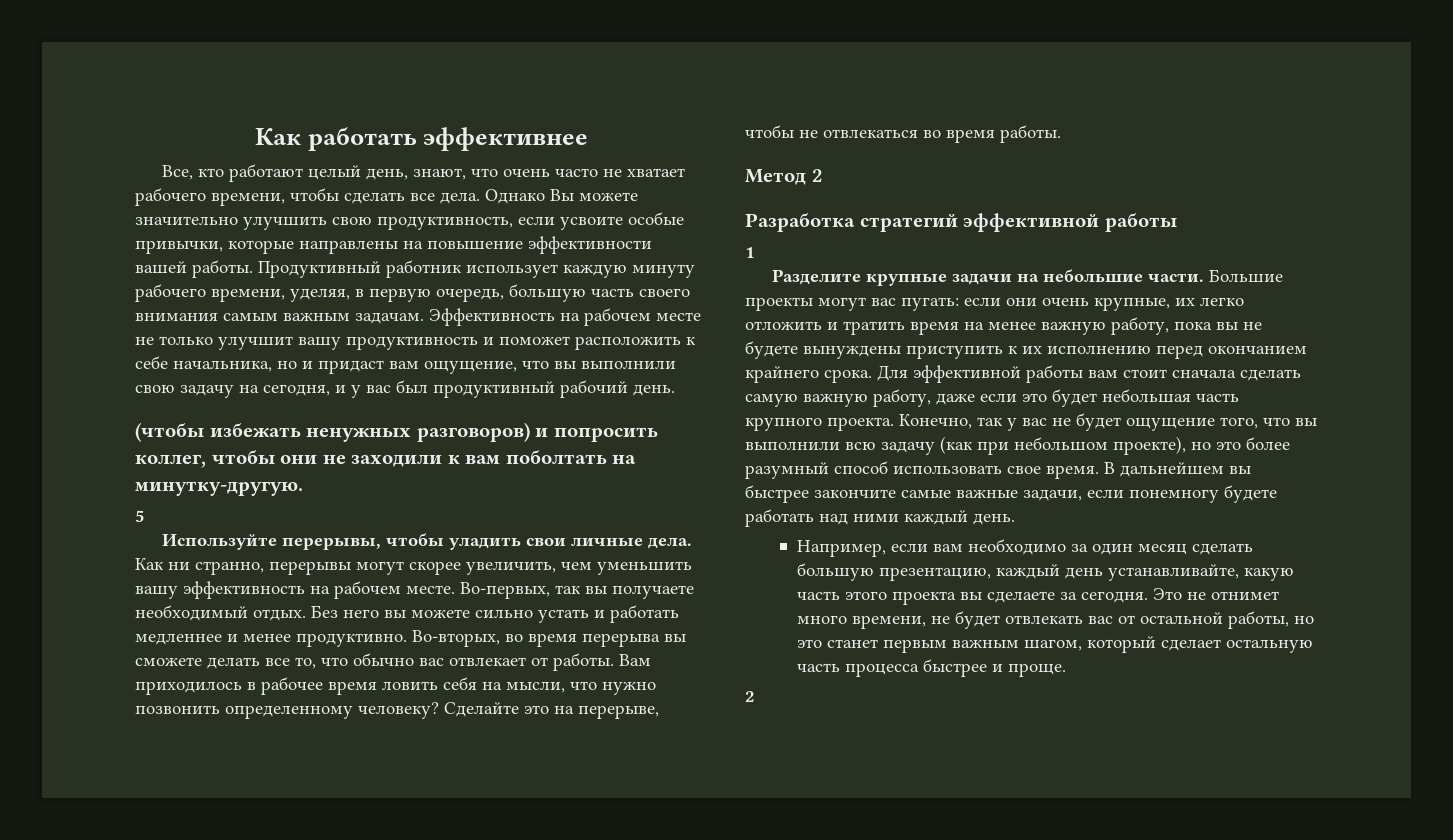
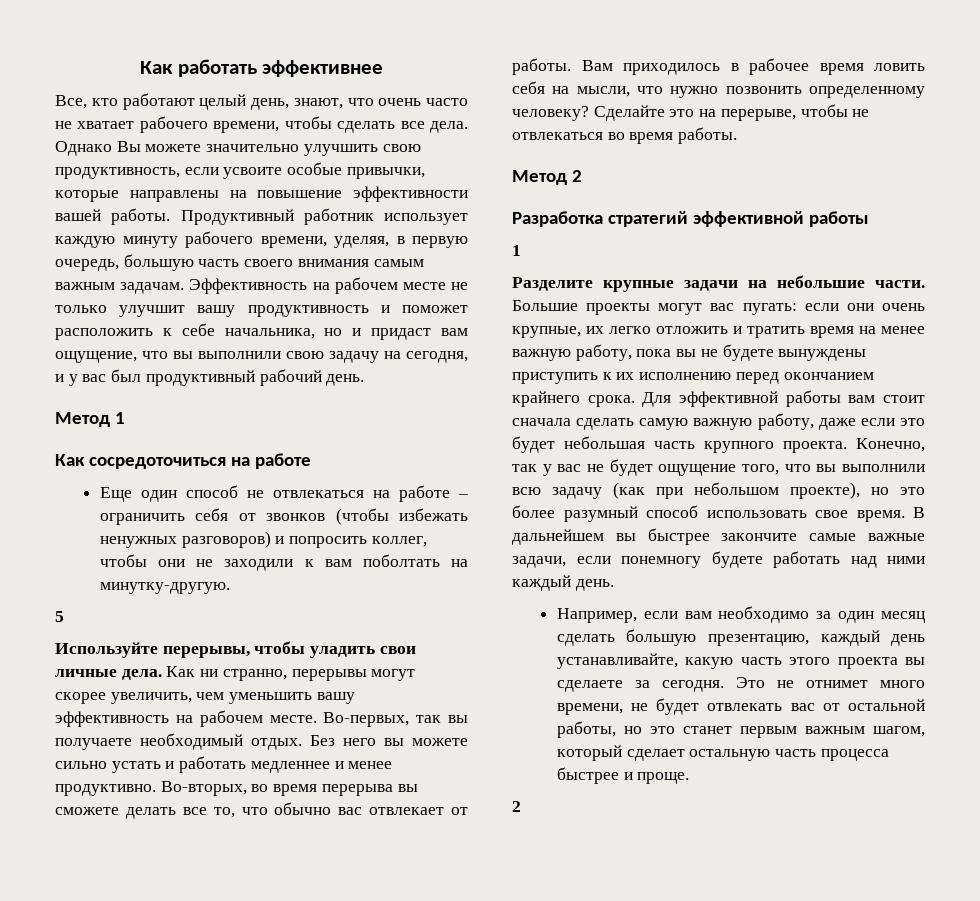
(675, 390) none -> [55,412,125,427] [55,453,311,469] [99,485,469,502] [99,508,326,525] Метод 1 // Как сосредоточиться на работе // Еще один способ не отвлекаться на работе – ограничить себя от звонков

